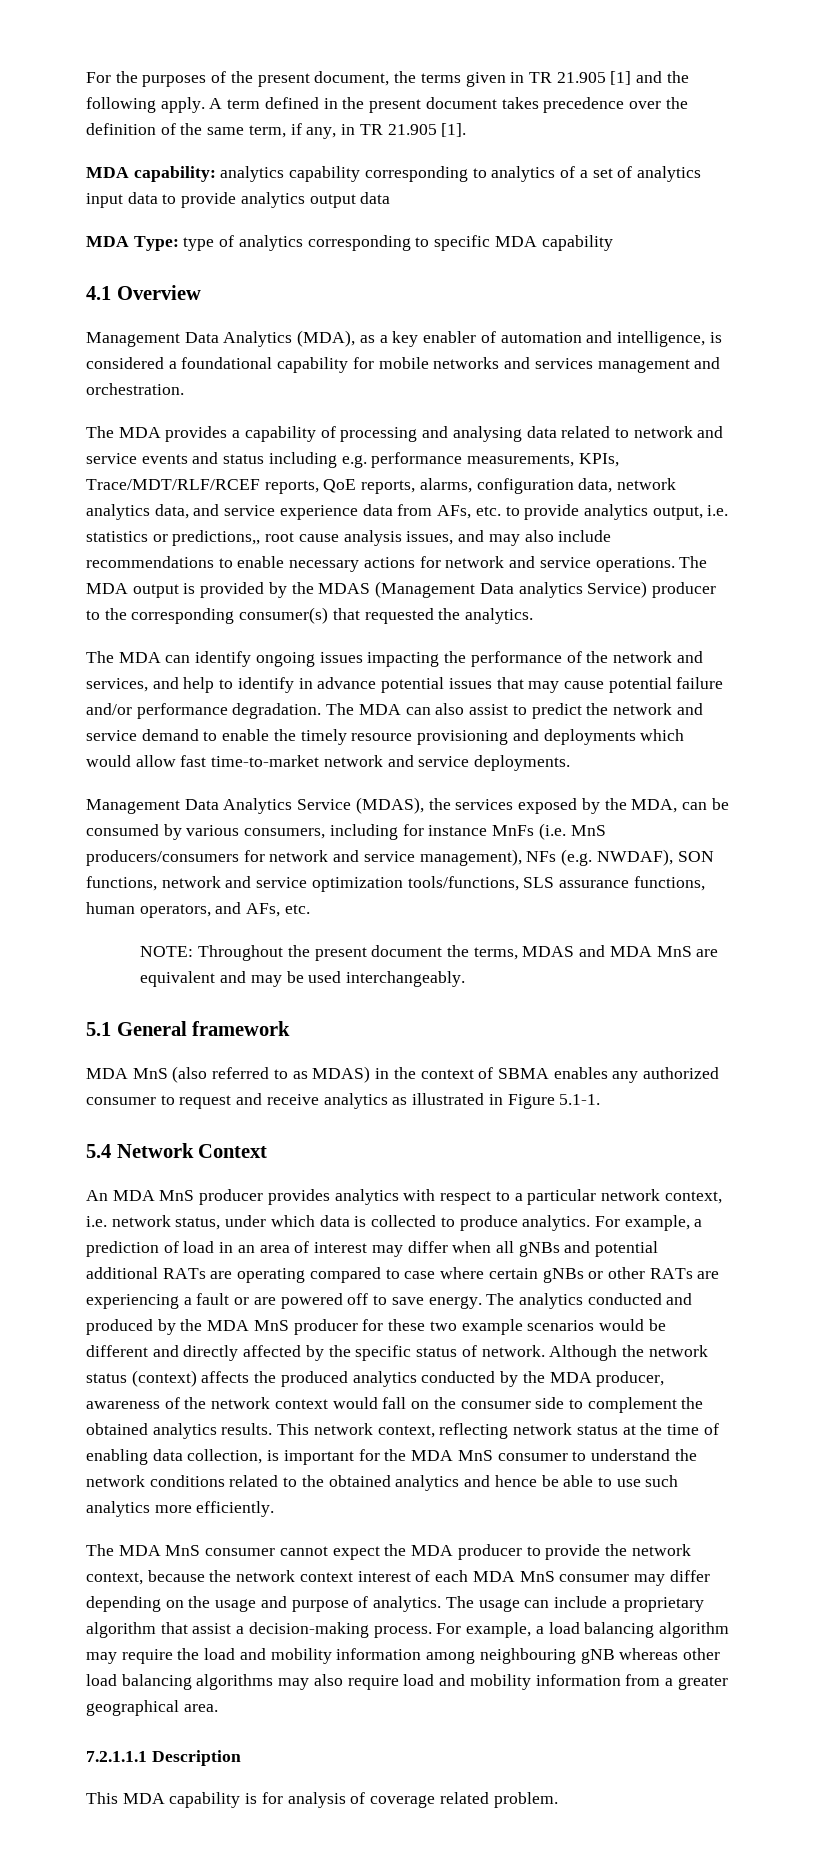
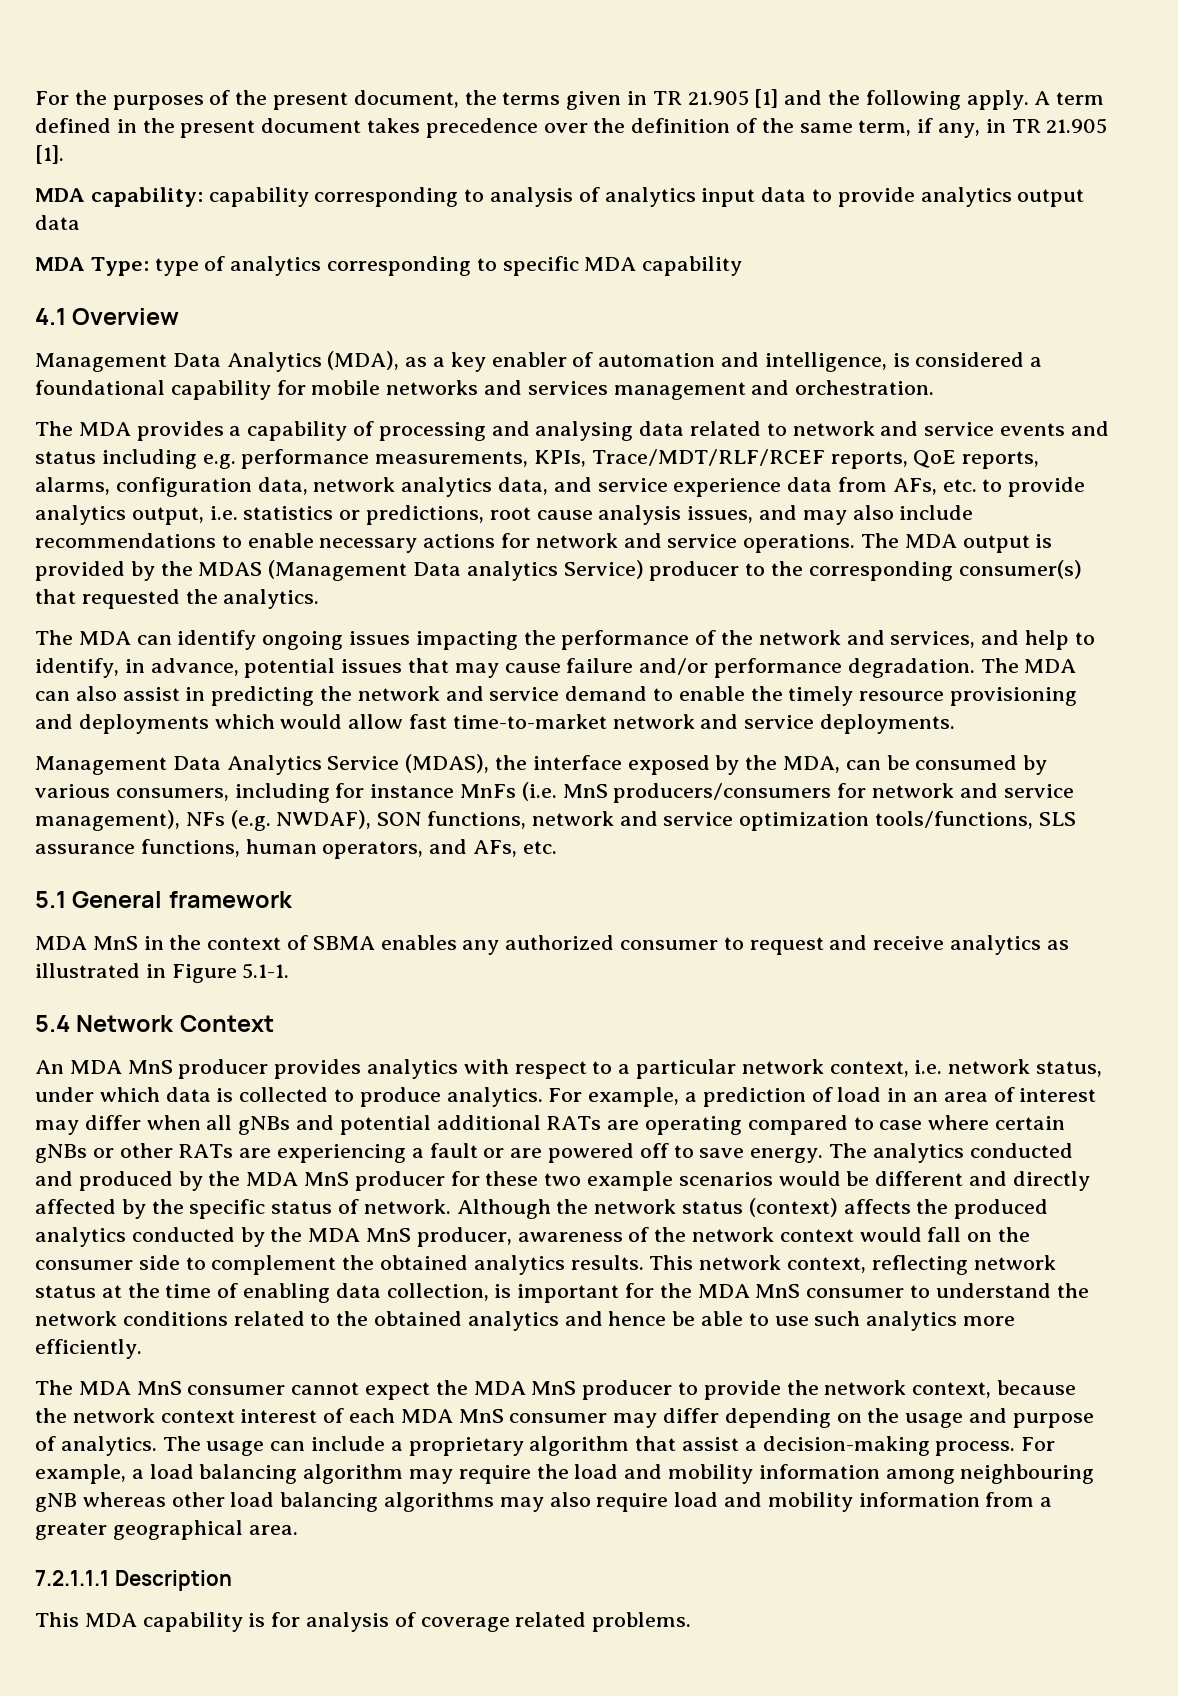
[220,166,285,182] analytics -> (203, 197) none
[491,166,613,182] analytics of a set -> [490,187,574,207] analysis
[172,530,261,546] predictions,, -> [366,505,485,525] predictions,
[237,677,377,693] identify in advance -> [35,658,239,678] identify, in advance,
[608,677,672,693] potential -> (561, 668) none
[512,703,582,719] to predict -> [185,686,315,706] in predicting
[455,799,514,810] services -> [532,755,622,770] interface
[140,945,719,961] [140,971,465,987] // NOTE: Throughout the present document the terms, MDAS and MDA MnS are equivalent and may be used interchangeably. -> (557, 847) none
[172,1066,371,1083] (also referred to as MDAS) -> (138, 943) none
(592, 1377) none -> [366,1228,412,1242] MnS
(454, 1550) none -> [531,1381,577,1395] MnS
[493,1792,558,1808] problem. -> [592,1612,692,1632] problems.

